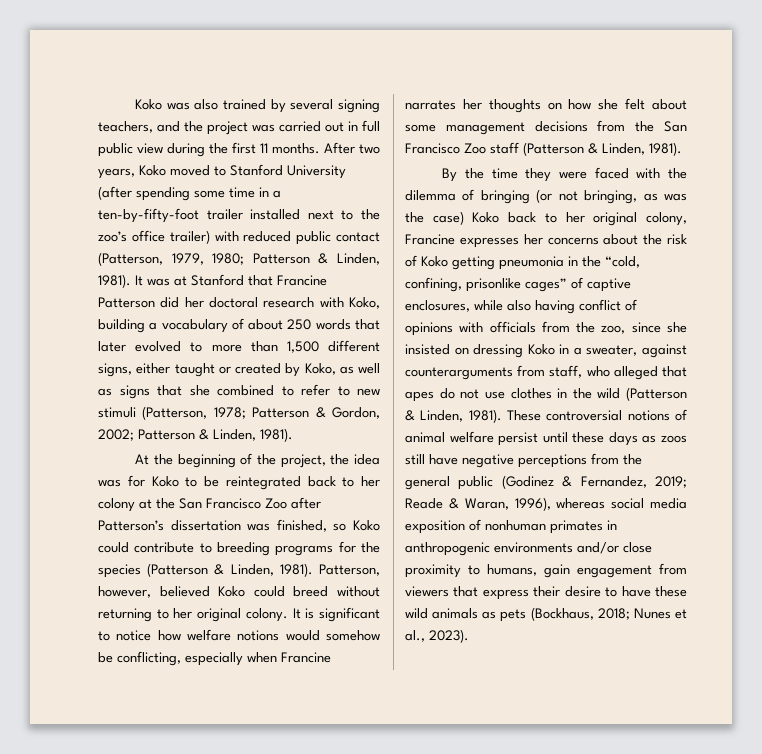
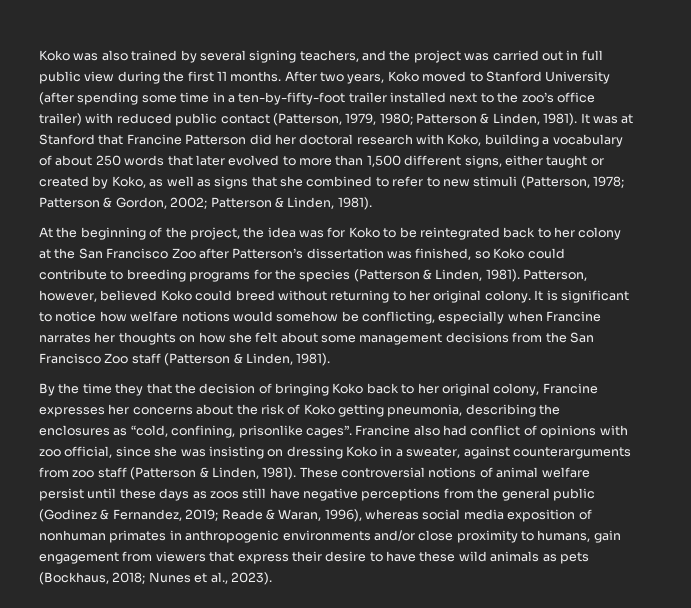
[558,167,687,179] [405,189,687,204] [405,211,464,225] were faced with the dilemma of bringing (or not bringing, as was the case) -> [146,383,329,396] that the decision of bringing
[499,256,640,270] [405,277,631,292] [405,299,637,314] [405,321,687,336] [405,344,450,355] pneumonia in the “cold, confining, prisonlike cages” of captive enclosures, while also having conflict of opinions with officials from the zoo, since she insisted -> [387,404,561,417] [39,425,628,438] [39,446,264,459] pneumonia, describing the enclosures as “cold, confining, prisonlike cages”. Francine also had conflict of opinions with zoo official, since she was insisting
[549,365,687,380] [405,388,621,402] staff, who alleged that apes do not use clothes in the wild -> [72,467,127,478] zoo staff

